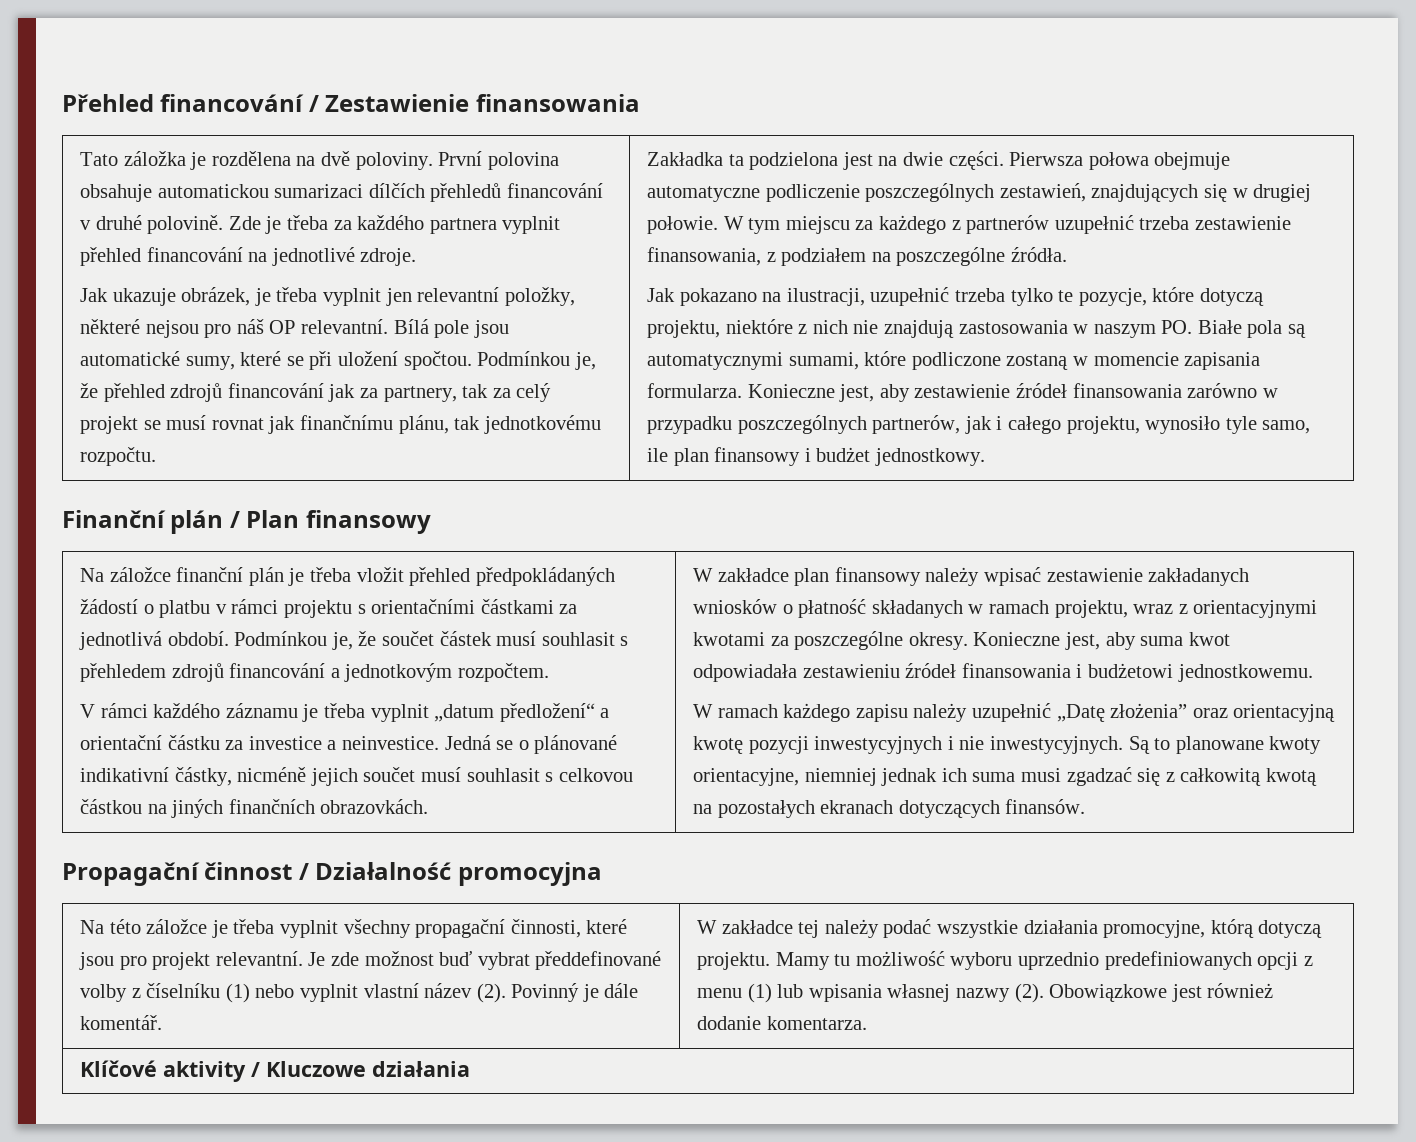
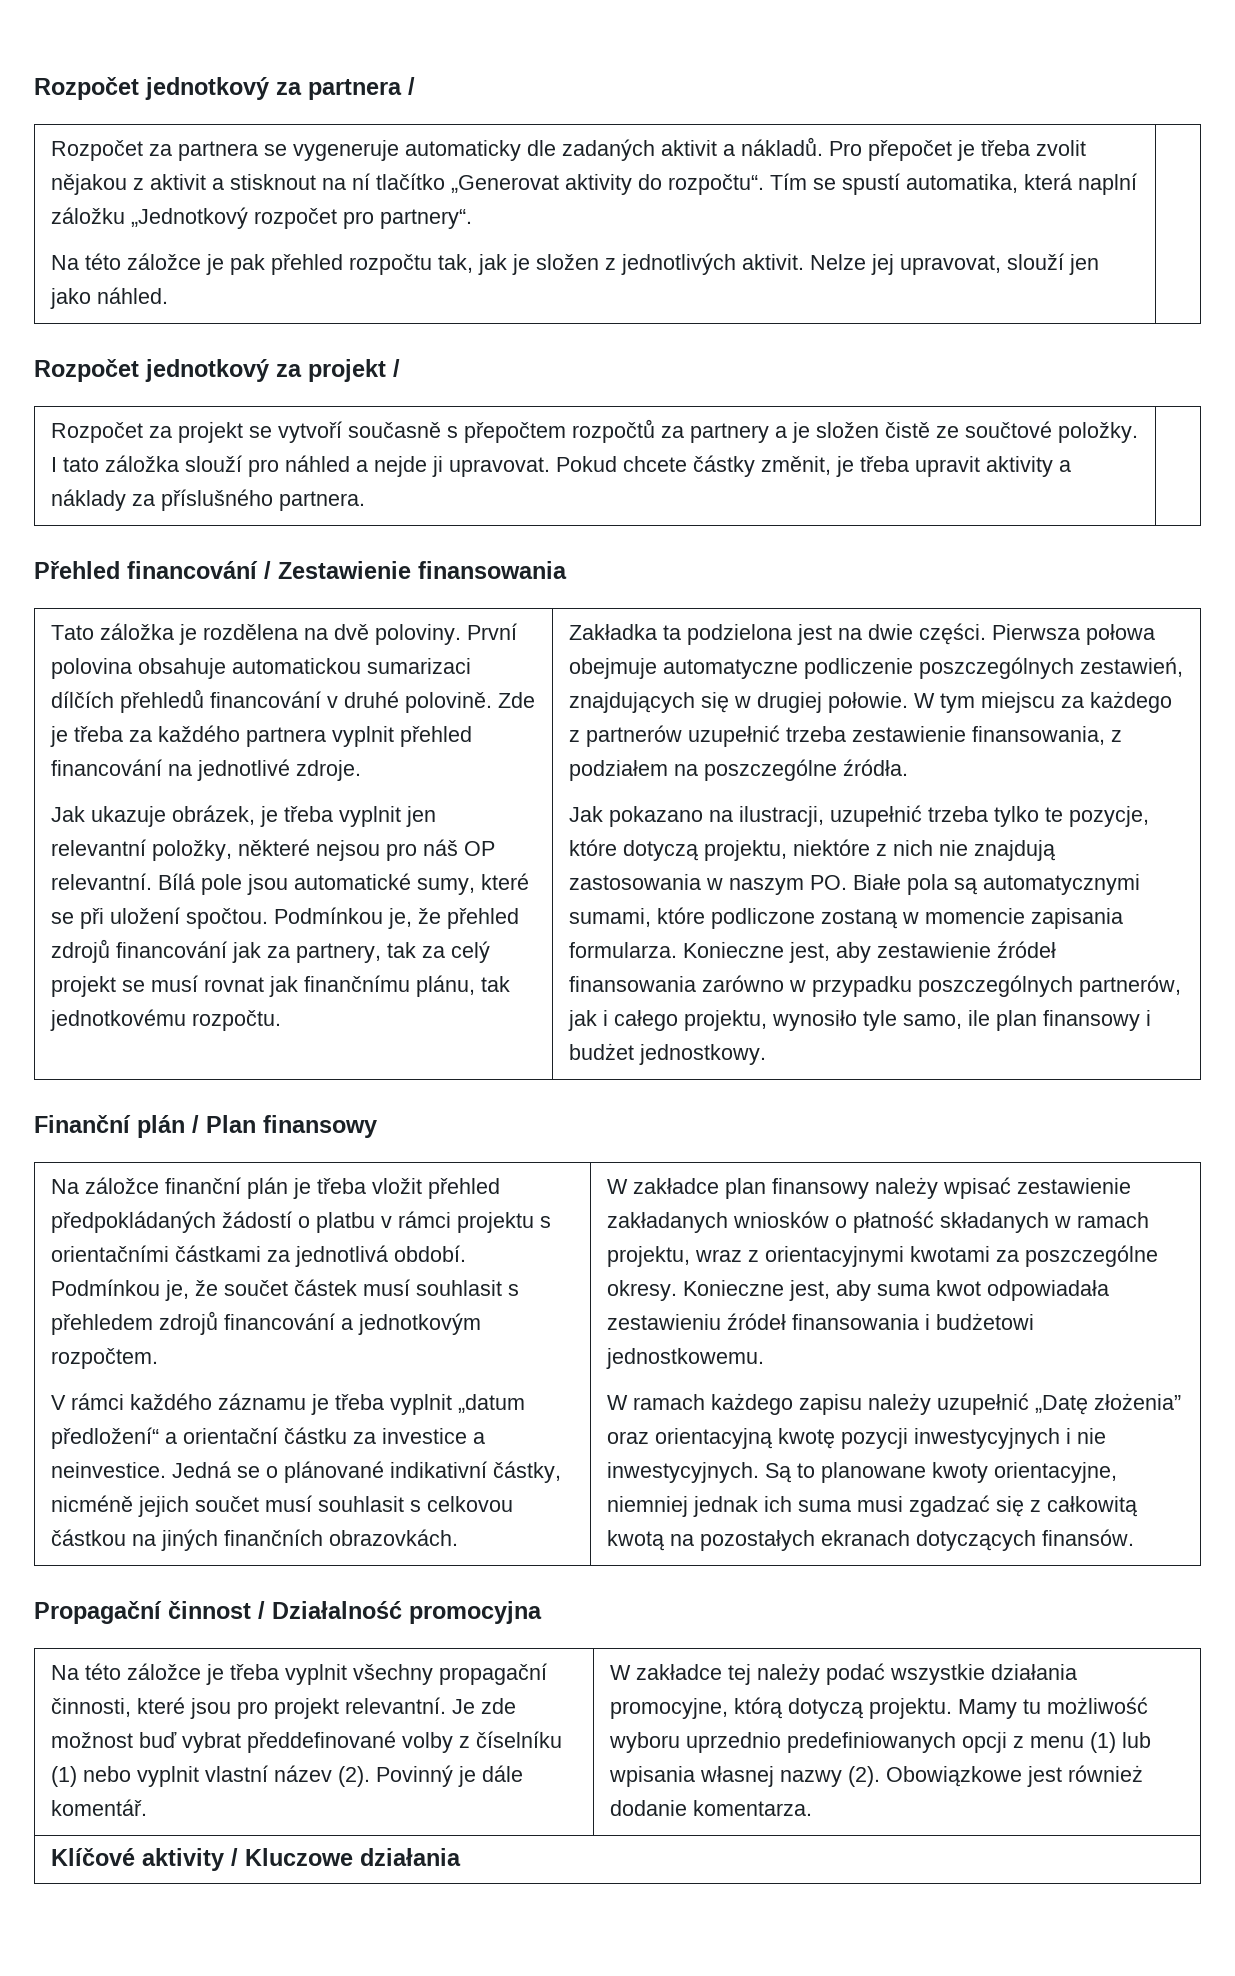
(62, 103) none -> [34,77,415,100] [50,137,1086,161] [50,173,1137,195] [50,207,472,229] [50,253,1099,275] [49,287,168,309] [34,359,400,382] [50,419,1138,443] [50,455,1071,477] [50,489,365,511] Rozpočet jednotkový za partnera / // Rozpočet za partnera se vygeneruje automaticky dle zadaných aktivit a nákladů. Pro přepočet je třeba zvolit nějakou z aktivit a stisknout na ní tlačítko „Generovat aktivity do rozpočtu“. Tím se spustí automatika, která naplní záložku „Jednotkový rozpočet pro partnery“. // Na této záložce je pak přehled rozpočtu tak, jak je složen z jednotlivých aktivit. Nelze jej upravovat, slouží jen jako náhled. | // Rozpočet jednotkový za projekt / // Rozpočet za projekt se vytvoří současně s přepočtem rozpočtů za partnery a je složen čistě ze součtové položky. I tato záložka slouží pro náhled a nejde ji upravovat. Pokud chcete částky změnit, je třeba upravit aktivity a náklady za příslušného partnera. | //

